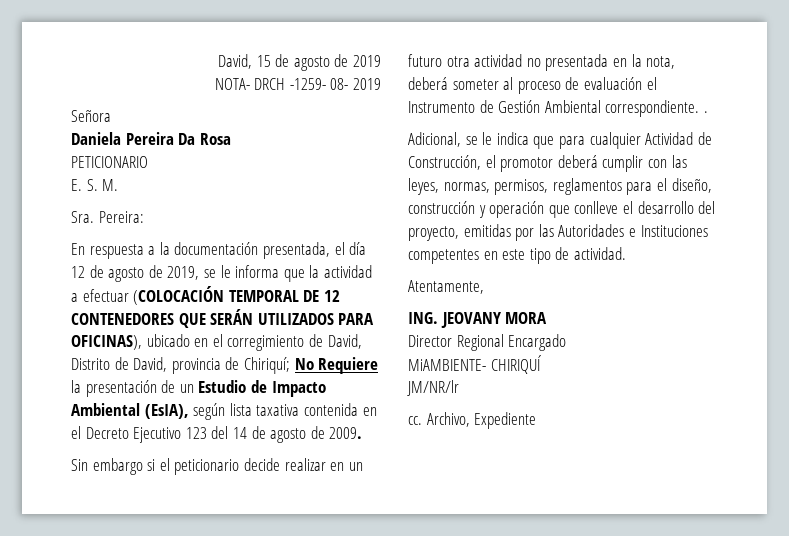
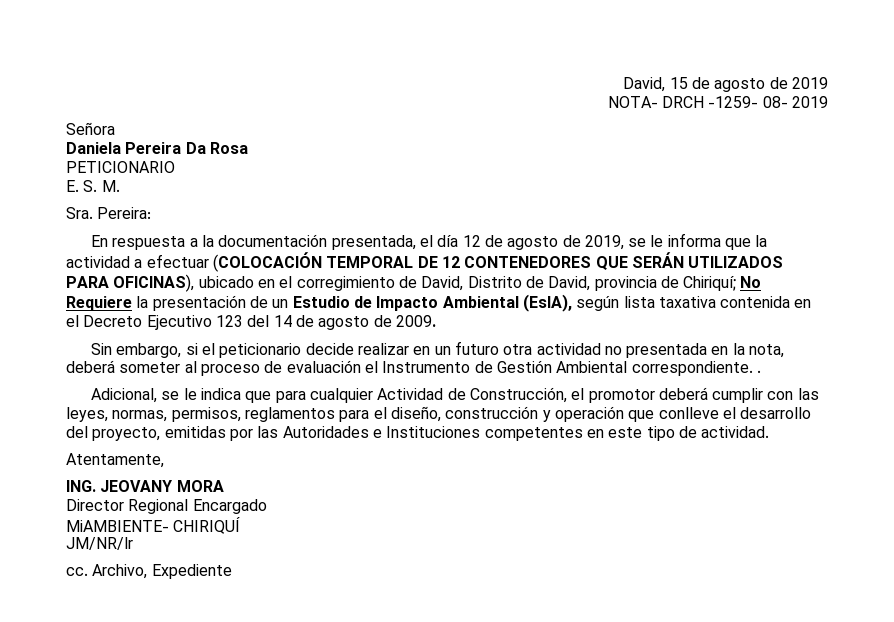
[92,458,143,475] embargo -> [116,343,182,358] embargo,

